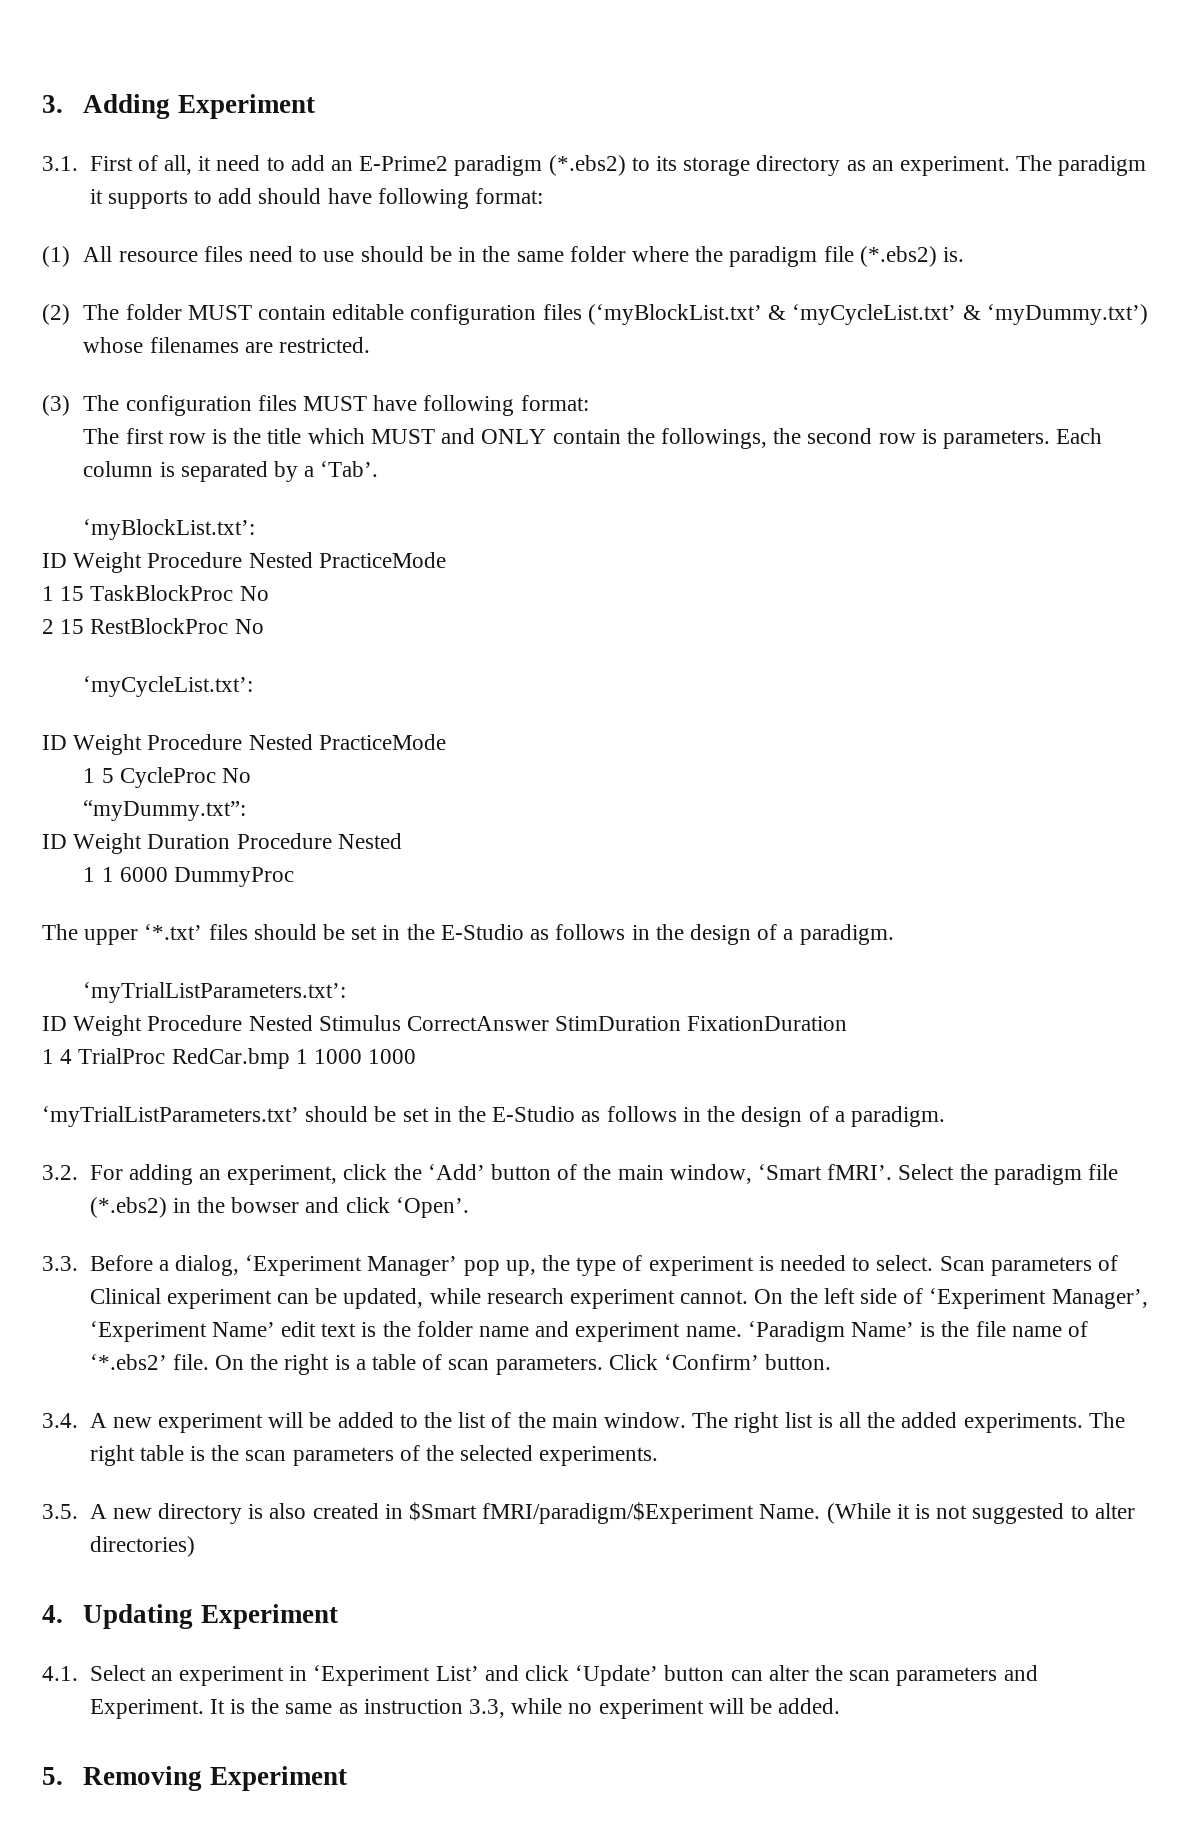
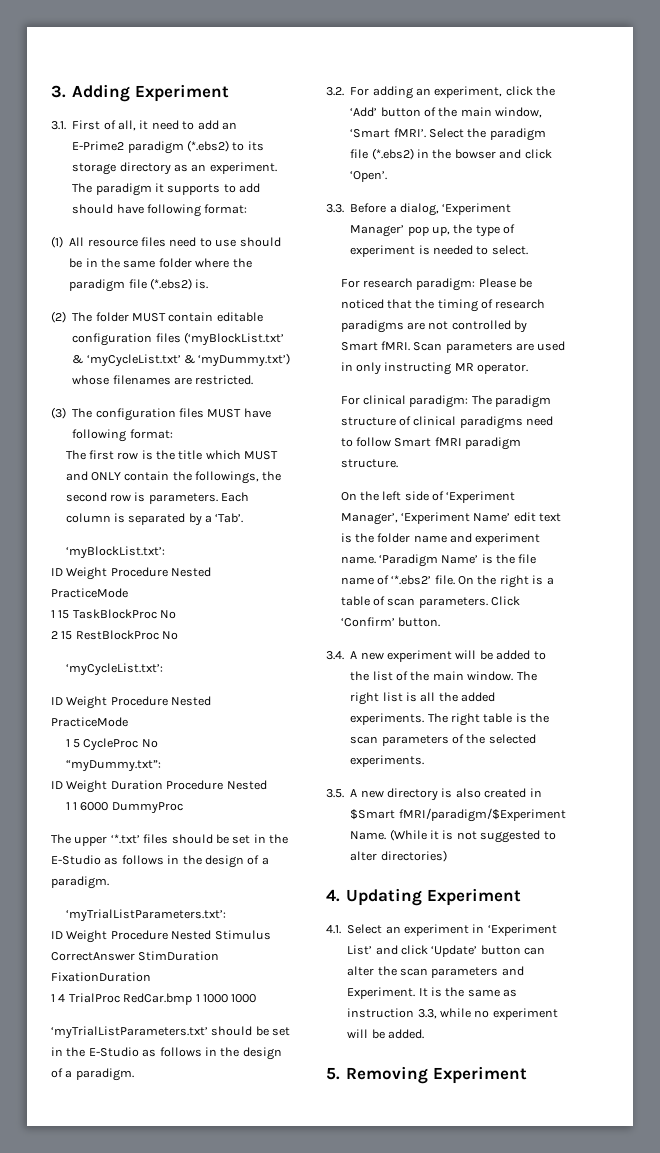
[939,1255,1119,1276] [89,1288,749,1309] Scan parameters of Clinical experiment can be updated, while research experiment cannot. -> [340,278,533,291] [340,299,546,312] [340,320,528,333] [340,341,566,353] [340,362,529,375] [340,395,552,408] [340,416,554,429] [340,437,522,450] [340,459,398,468] // For research paradigm: Please be noticed that the timing of research paradigms are not controlled by Smart fMRI. Scan parameters are used in only instructing MR operator. // For clinical paradigm: The paradigm structure of clinical paradigms need to follow Smart fMRI paradigm structure. //

